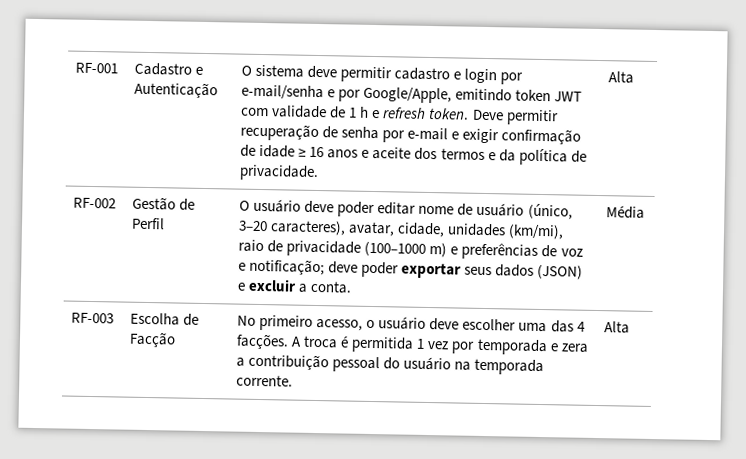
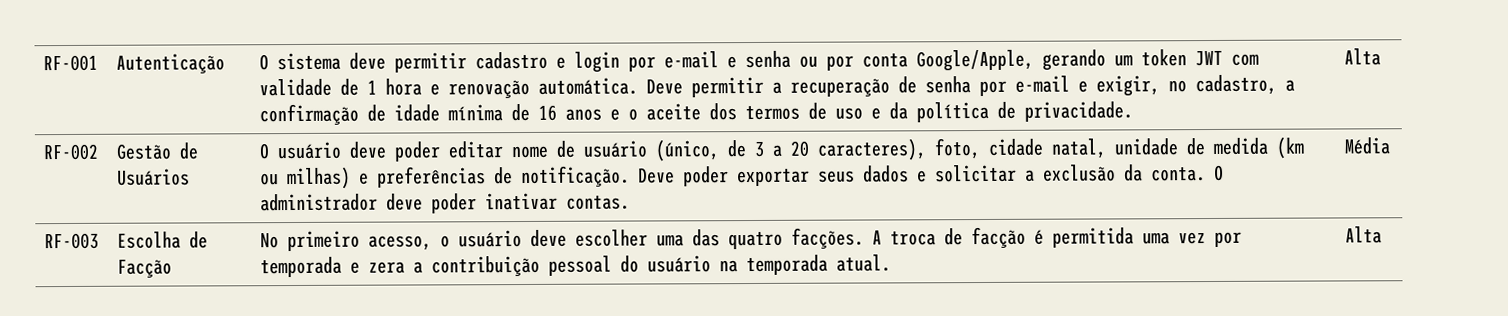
[134,62,204,76] Cadastro e -> (99, 63) none
[241,84,513,104] e-mail/senha e por Google/Apple, emitindo -> [664,49,1134,72] e-mail e senha ou por conta Google/Apple, gerando um
[359,106,470,120] h e refresh token. -> [385,77,639,99] hora e renovação automática.
(559, 117) none -> [772,81,783,94] a
[462,128,500,144] exigir -> [1096,74,1296,97] exigir, no cadastro, a
[298,148,307,157] ≥ -> [448,103,531,122] mínima de
(370, 153) none -> [628,108,639,121] o
(485, 154) none -> [808,102,864,120] de uso
[131,217,166,230] Perfil -> [117,168,191,186] Usuários
[238,220,565,240] [238,239,583,260] [238,258,584,280] [237,278,353,294] 3–20 caracteres), avatar, cidade, unidades (km/mi), raio de privacidade (100–1000 m) e preferências de voz e notificação; deve poder exportar seus dados (JSON) e excluir a conta. -> [727,136,1306,161] [260,164,1225,190] [260,192,631,214] de 3 a 20 caracteres), foto, cidade natal, unidade de medida (km ou milhas) e preferências de notificação. Deve poder exportar seus dados e solicitar a exclusão da conta. O administrador deve poder inativar contas.
[576,321,586,332] 4 -> [728,231,784,250] quatro
(339, 342) none -> [944,226,1027,249] de facção
[416,338,426,349] 1 -> [1142,232,1171,245] uma
[236,374,294,387] corrente. -> [836,254,892,272] atual.

